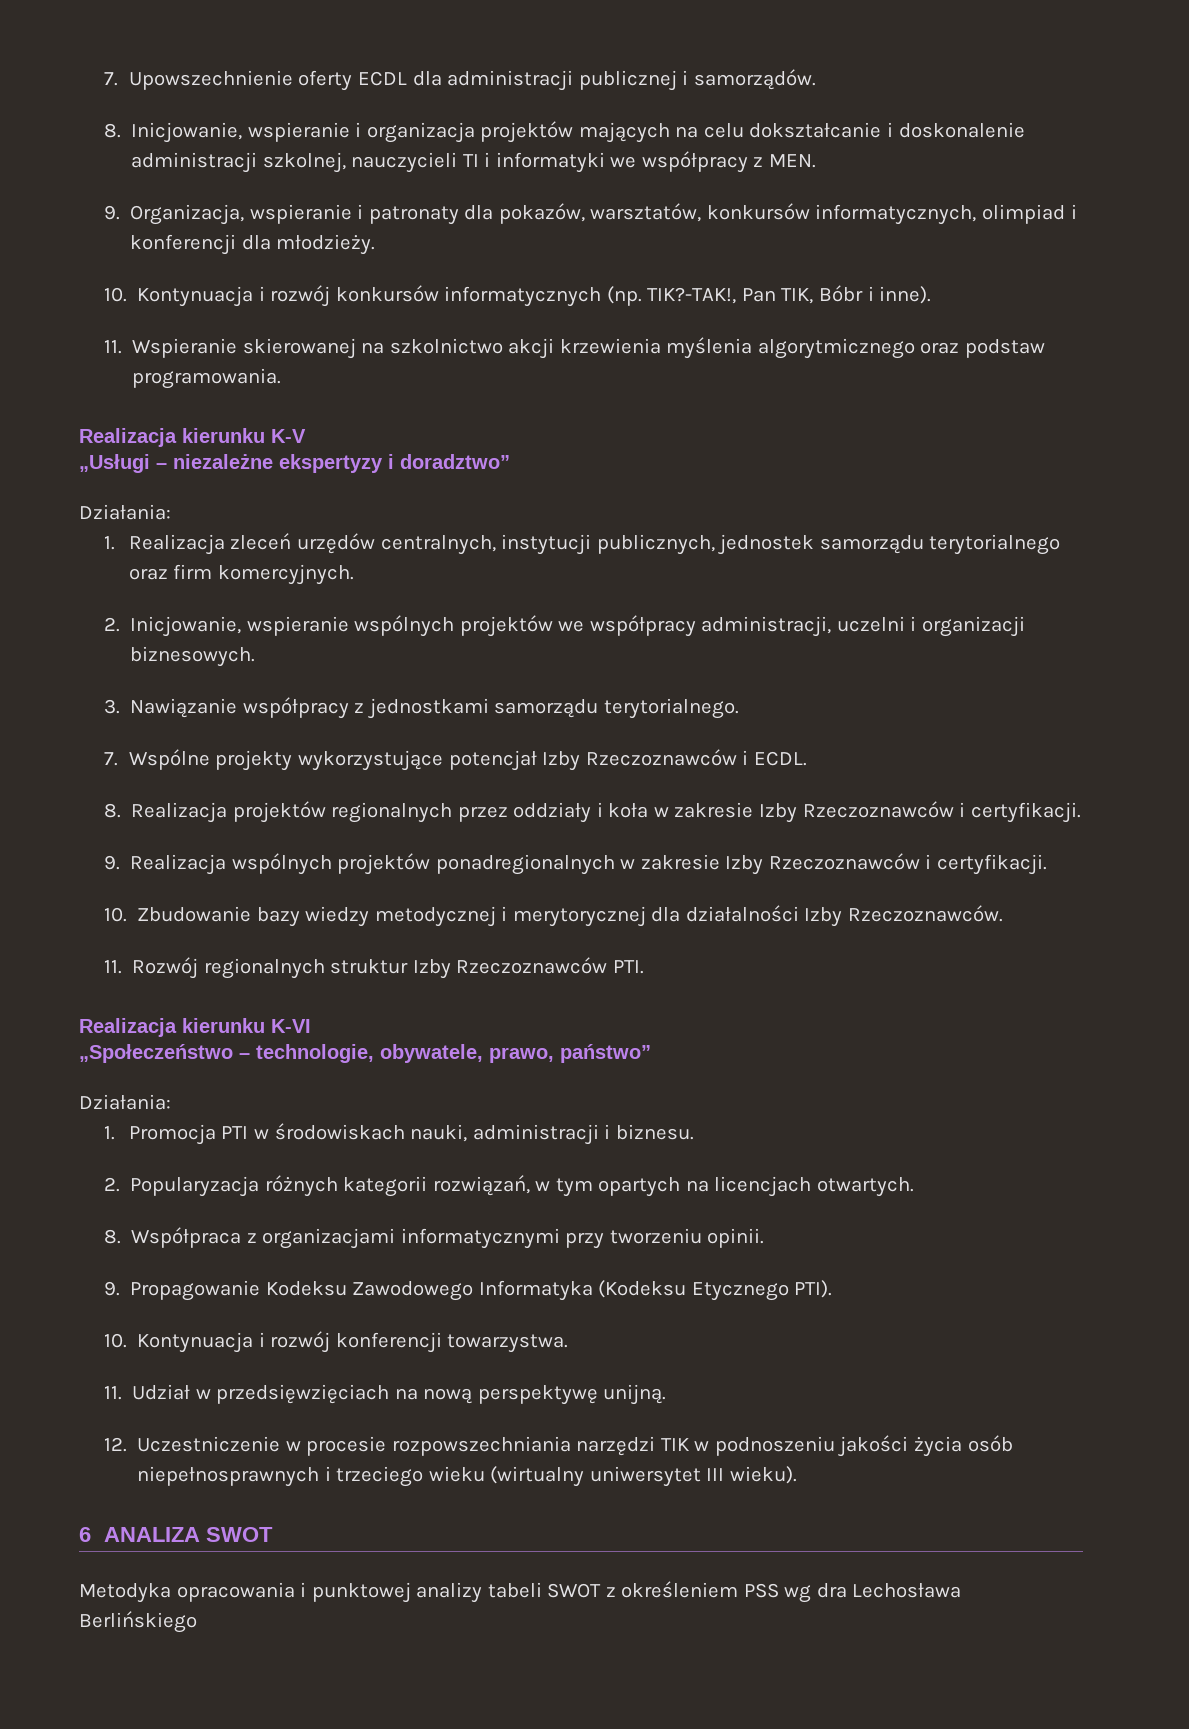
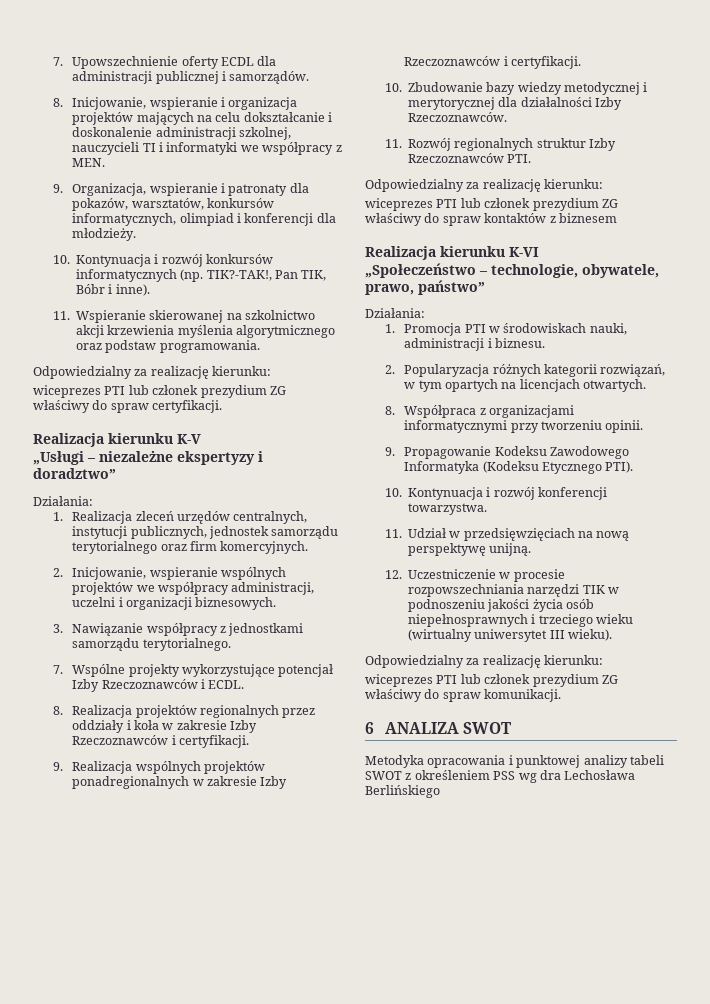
(282, 378) none -> [33,366,272,379] [33,385,286,398] [33,400,223,413] // Odpowiedzialny za realizację kierunku: // wiceprezes PTI lub członek prezydium ZG właściwy do spraw certyfikacji.
(644, 967) none -> [365,179,604,192] [365,198,618,211] [365,213,617,226] // Odpowiedzialny za realizację kierunku: // wiceprezes PTI lub członek prezydium ZG właściwy do spraw kontaktów z biznesem
(797, 1475) none -> [365,655,604,668] [365,674,618,687] [365,689,562,702] // Odpowiedzialny za realizację kierunku: // wiceprezes PTI lub członek prezydium ZG właściwy do spraw komunikacji.

